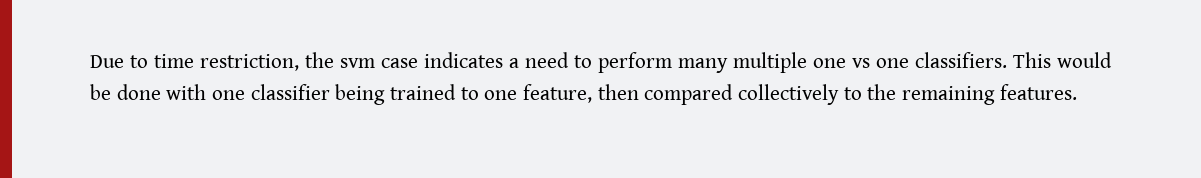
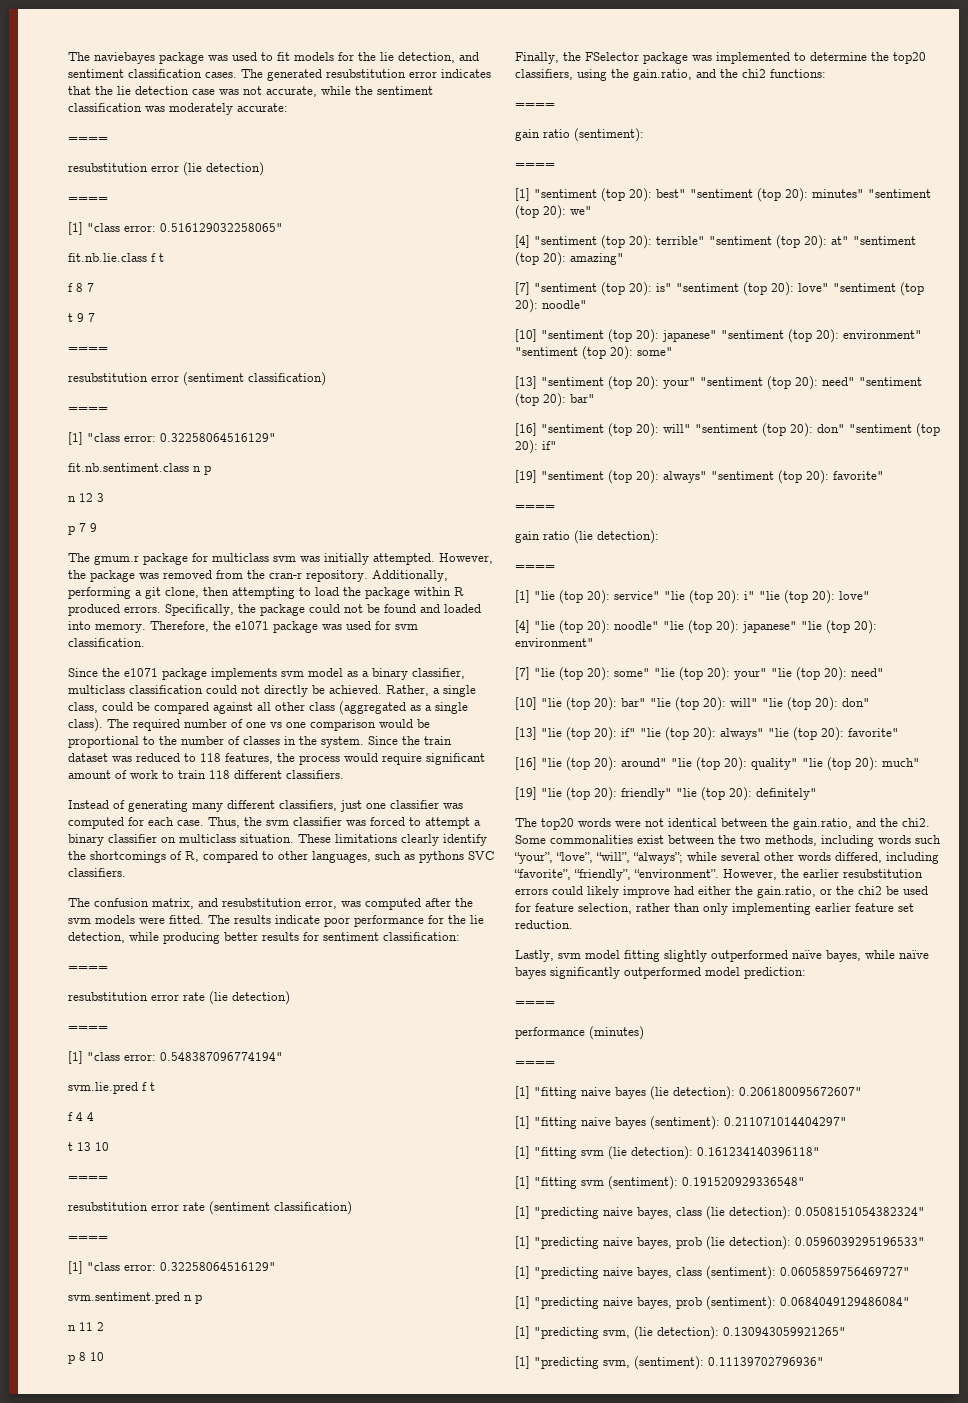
[90,52,1112,73] [90,84,1077,105] Due to time restriction, the svm case indicates a need to perform many multiple one vs one classifiers. This would be done with one classifier being trained to one feature, then compared collectively to the remaining features. -> [68,52,479,64] [68,69,491,81] [68,86,433,97] [68,103,288,115] [68,137,108,142] [68,162,264,176] [68,197,108,202] [68,222,283,235] [68,253,164,262] [68,283,94,292] [68,313,95,322] [68,347,108,352] [68,372,326,386] [68,407,108,412] [68,432,276,445] [68,463,211,475] [68,493,104,502] [68,523,97,535] [68,553,493,565] [68,570,448,582] [68,587,464,599] [68,604,481,616] [68,621,418,633] [68,638,145,647] [68,668,465,680] [68,685,476,697] [68,701,468,715] [68,718,430,732] [68,736,452,748] [68,753,485,765] [68,770,344,779] [68,800,463,812] [68,817,481,829] [68,834,487,846] [68,851,494,863] [68,868,126,877] [68,898,473,910] [68,915,484,927] [68,932,460,944] [68,966,108,971] [68,991,290,1005] [68,1026,108,1031] [68,1051,283,1064] [68,1082,155,1094] [68,1112,94,1121] [68,1142,109,1151] [68,1176,108,1181] [68,1201,352,1215] [68,1236,108,1241] [68,1261,276,1274] [68,1292,202,1304] [68,1322,104,1331] [68,1352,104,1364] [515,52,926,64] [515,69,826,81] [515,103,555,108] [515,128,644,142] [515,163,555,168] [515,188,931,202] [515,205,592,219] [515,235,916,249] [515,252,624,266] [515,282,924,296] [515,299,587,313] [515,329,922,343] [515,346,673,360] [515,376,922,390] [515,393,595,407] [515,423,940,437] [515,440,557,454] [515,470,884,484] [515,505,555,510] [515,530,659,544] [515,565,555,570] [515,590,870,604] [515,620,877,634] [515,638,594,647] [515,667,884,681] [515,697,870,711] [515,727,899,741] [515,757,920,771] [515,787,817,801] [515,818,930,830] [515,835,941,847] [514,852,939,864] [514,869,923,881] [515,886,928,898] [515,903,914,915] [515,920,573,929] [515,950,929,962] [515,967,806,979] [515,1001,555,1006] [515,1026,644,1040] [515,1061,555,1066] [515,1086,862,1100] [515,1116,847,1130] [515,1146,820,1160] [515,1176,805,1190] [515,1206,925,1220] [515,1236,925,1250] [515,1266,910,1280] [515,1296,910,1310] [515,1326,846,1340] [515,1356,824,1370] The naviebayes package was used to fit models for the lie detection, and sentiment classification cases. The generated resubstitution error indicates that the lie detection case was not accurate, while the sentiment classification was moderately accurate: // ==== // resubstitution error (lie detection) // ==== // [1] "class error: 0.516129032258065" // fit.nb.lie.class f t // f 8 7 // t 9 7 // ==== // resubstitution error (sentiment classification) // ==== // [1] "class error: 0.32258064516129" // fit.nb.sentiment.class n p // n 12 3 // p 7 9 // The gmum.r package for multiclass svm was initially attempted. However, the package was removed from the cran-r repository. Additionally, performing a git clone, then attempting to load the package within R produced errors. Specifically, the package could not be found and loaded into memory. Therefore, the e1071 package was used for svm classification. // Since the e1071 package implements svm model as a binary classifier, multiclass classification could not directly be achieved. Rather, a single class, could be compared against all other class (aggregated as a single class). The required number of one vs one comparison would be proportional to the number of classes in the system. Since the train dataset was reduced to 118 features, the process would require significant amount of work to train 118 different classifiers. // Instead of generating many different classifiers, just one classifier was computed for each case. Thus, the svm classifier was forced to attempt a binary classifier on multiclass situation. These limitations clearly identify the shortcomings of R, compared to other languages, such as pythons SVC classifiers. // The confusion matrix, and resubstitution error, was computed after the svm models were fitted. The results indicate poor performance for the lie detection, while producing better results for sentiment classification: // ==== // resubstitution error rate (lie detection) // ==== // [1] "class error: 0.548387096774194" // svm.lie.pred f t // f 4 4 // t 13 10 // ==== // resubstitution error rate (sentiment classification) // ==== // [1] "class error: 0.32258064516129" // svm.sentiment.pred n p // n 11 2 // p 8 10 // Finally, the FSelector package was implemented to determine the top20 classifiers, using the gain.ratio, and the chi2 functions: // ==== // gain ratio (sentiment): // ==== // [1] "sentiment (top 20): best" "sentiment (top 20): minutes" "sentiment (top 20): we" // [4] "sentiment (top 20): terrible" "sentiment (top 20): at" "sentiment (top 20): amazing" // [7] "sentiment (top 20): is" "sentiment (top 20): love" "sentiment (top 20): noodle" // [10] "sentiment (top 20): japanese" "sentiment (top 20): environment" "sentiment (top 20): some" // [13] "sentiment (top 20): your" "sentiment (top 20): need" "sentiment (top 20): bar" // [16] "sentiment (top 20): will" "sentiment (top 20): don" "sentiment (top 20): if" // [19] "sentiment (top 20): always" "sentiment (top 20): favorite" // ==== // gain ratio (lie detection): // ==== // [1] "lie (top 20): service" "lie (top 20): i" "lie (top 20): love" // [4] "lie (top 20): noodle" "lie (top 20): japanese" "lie (top 20): environment" // [7] "lie (top 20): some" "lie (top 20): your" "lie (top 20): need" // [10] "lie (top 20): bar" "lie (top 20): will" "lie (top 20): don" // [13] "lie (top 20): if" "lie (top 20): always" "lie (top 20): favorite" // [16] "lie (top 20): around" "lie (top 20): quality" "lie (top 20): much" // [19] "lie (top 20): friendly" "lie (top 20): definitely" // The top20 words were not identical between the gain.ratio, and the chi2. Some commonalities exist between the two methods, including words such “your”, “love”, “will”, “always”; while several other words differed, including “favorite”, “friendly”, “environment”. However, the earlier resubstitution errors could likely improve had either the gain.ratio, or the chi2 be used for feature selection, rather than only implementing earlier feature set reduction. // Lastly, svm model fitting slightly outperformed naïve bayes, while naïve bayes significantly outperformed model prediction: // ==== // performance (minutes) // ==== // [1] "fitting naive bayes (lie detection): 0.206180095672607" // [1] "fitting naive bayes (sentiment): 0.211071014404297" // [1] "fitting svm (lie detection): 0.161234140396118" // [1] "fitting svm (sentiment): 0.191520929336548" // [1] "predicting naive bayes, class (lie detection): 0.0508151054382324" // [1] "predicting naive bayes, prob (lie detection): 0.0596039295196533" // [1] "predicting naive bayes, class (sentiment): 0.0605859756469727" // [1] "predicting naive bayes, prob (sentiment): 0.0684049129486084" // [1] "predicting svm, (lie detection): 0.130943059921265" // [1] "predicting svm, (sentiment): 0.11139702796936"

